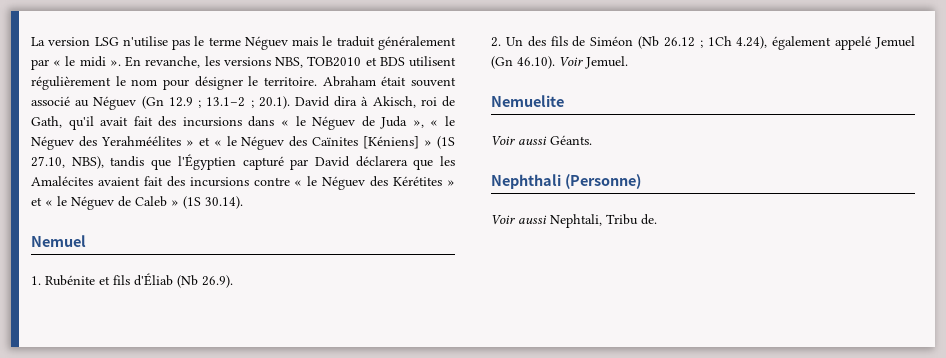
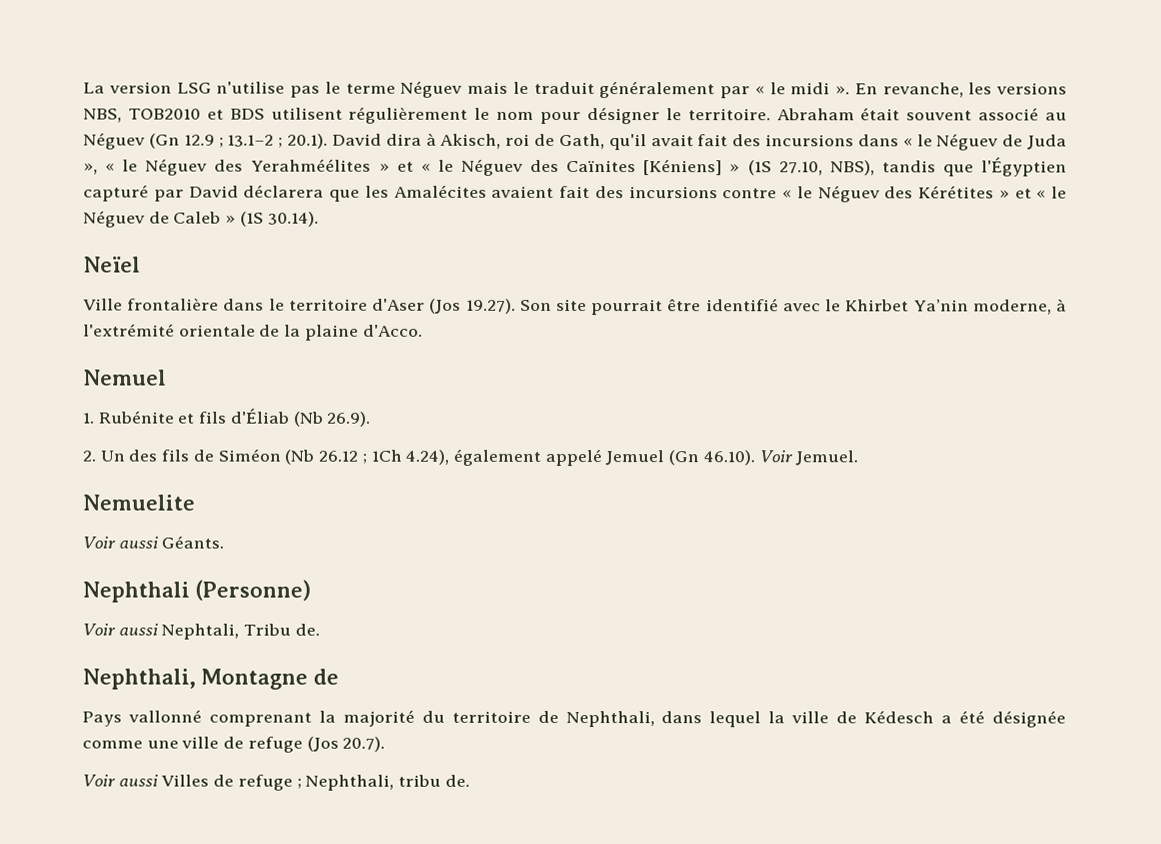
(243, 202) none -> [83,256,141,273] [83,298,1068,316] [83,323,423,341] // Neïel // Ville frontalière dans le territoire d'Aser (Jos 19.27). Son site pourrait être identifié avec le Khirbet Ya’nin moderne, à l'extrémité orientale de la plaine d'Acco.
(657, 219) none -> [82,668,339,690] [82,709,1067,728] [82,736,386,753] [82,774,470,791] // Nephthali, Montagne de // Pays vallonné comprenant la majorité du territoire de Nephthali, dans lequel la ville de Kédesch a été désignée comme une ville de refuge (Jos 20.7). // Voir aussi Villes de refuge ; Nephthali, tribu de.

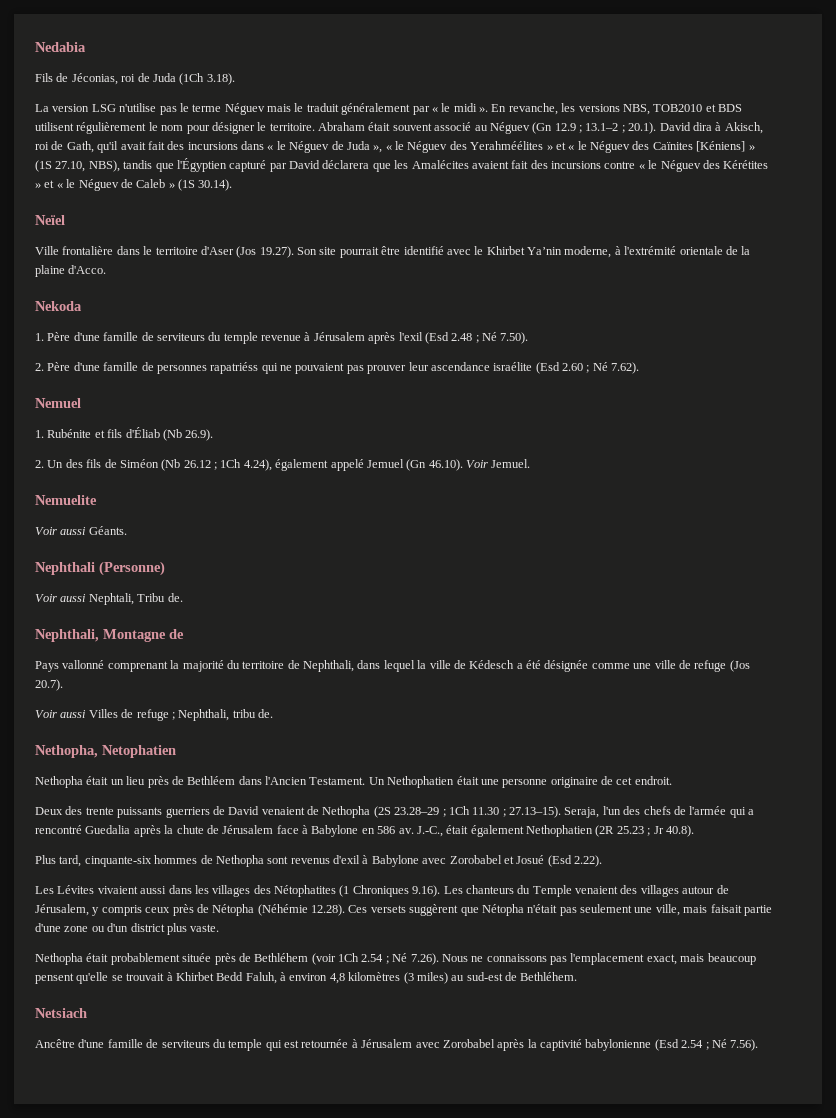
(83, 88) none -> [35,42,86,52] [35,73,235,85] Nedabia // Fils de Jéconias, roi de Juda (1Ch 3.18). //
(423, 330) none -> [35,301,82,311] [35,332,529,344] [35,362,640,374] // Nekoda // 1. Père d'une famille de serviteurs du temple revenue à Jérusalem après l'exil (Esd 2.48 ; Né 7.50). // 2. Père d'une famille de personnes rapatriéss qui ne pouvaient pas prouver leur ascendance israélite (Esd 2.60 ; Né 7.62).
(470, 780) none -> [35,745,176,758] [35,776,672,788] [35,806,754,818] [35,825,694,837] [35,855,602,867] [35,885,729,897] [35,904,772,916] [35,923,220,935] [35,953,756,965] [35,972,578,984] [35,1008,87,1018] [35,1039,759,1051] // Nethopha, Netophatien // Nethopha était un lieu près de Bethléem dans l'Ancien Testament. Un Nethophatien était une personne originaire de cet endroit. // Deux des trente puissants guerriers de David venaient de Nethopha (2S 23.28–29 ; 1Ch 11.30 ; 27.13–15). Seraja, l'un des chefs de l'armée qui a rencontré Guedalia après la chute de Jérusalem face à Babylone en 586 av. J.‑C., était également Nethophatien (2R 25.23 ; Jr 40.8). // Plus tard, cinquante-six hommes de Nethopha sont revenus d'exil à Babylone avec Zorobabel et Josué (Esd 2.22). // Les Lévites vivaient aussi dans les villages des Nétophatites (1 Chroniques 9.16). Les chanteurs du Temple venaient des villages autour de Jérusalem, y compris ceux près de Nétopha (Néhémie 12.28). Ces versets suggèrent que Nétopha n'était pas seulement une ville, mais faisait partie d'une zone ou d'un district plus vaste. // Nethopha était probablement située près de Bethléhem (voir 1Ch 2.54 ; Né 7.26). Nous ne connaissons pas l'emplacement exact, mais beaucoup pensent qu'elle se trouvait à Khirbet Bedd Faluh, à environ 4,8 kilomètres (3 miles) au sud-est de Bethléhem. // Netsiach // Ancêtre d'une famille de serviteurs du temple qui est retournée à Jérusalem avec Zorobabel après la captivité babylonienne (Esd 2.54 ; Né 7.56).

